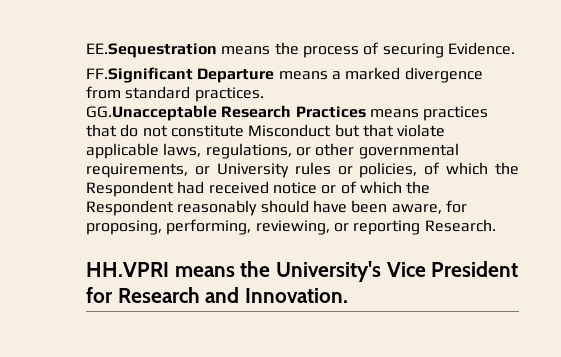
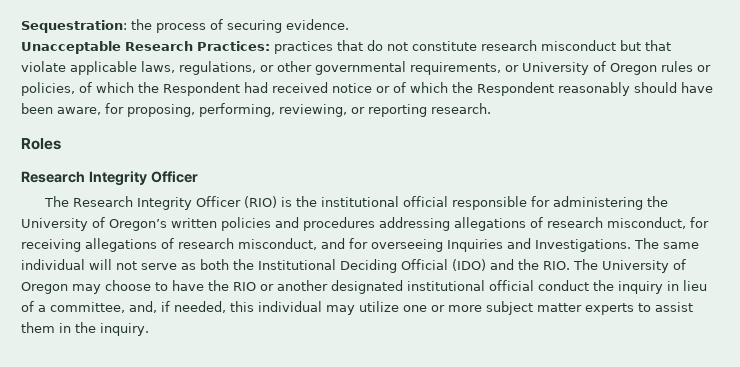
[86,43,271,58] EE.Sequestration means -> [21,20,127,33] Sequestration:
[447,42,515,55] [86,67,483,83] [86,86,264,102] [86,105,419,121] Evidence. // FF.Significant Departure means a marked divergence from standard practices. // GG.Unacceptable Research Practices means -> [286,19,349,30] [21,41,270,54] evidence. // Unacceptable Research Practices:
[248,124,332,137] Misconduct -> [481,40,616,51] research misconduct
(289, 170) none -> [593,61,657,75] of Oregon
[424,219,496,232] [86,261,519,282] [86,287,349,303] Research. // HH.VPRI means the University's Vice President for Research and Innovation. -> [431,103,491,114] [21,138,61,150] [21,171,198,186] [44,196,669,210] [21,217,709,231] [21,238,699,252] [21,259,686,273] [21,280,707,294] [21,301,693,315] [21,322,149,336] research. // Roles // Research Integrity Officer // The Research Integrity Officer (RIO) is the institutional official responsible for administering the University of Oregon’s written policies and procedures addressing allegations of research misconduct, for receiving allegations of research misconduct, and for overseeing Inquiries and Investigations. The same individual will not serve as both the Institutional Deciding Official (IDO) and the RIO. The University of Oregon may choose to have the RIO or another designated institutional official conduct the inquiry in lieu of a committee, and, if needed, this individual may utilize one or more subject matter experts to assist them in the inquiry.

